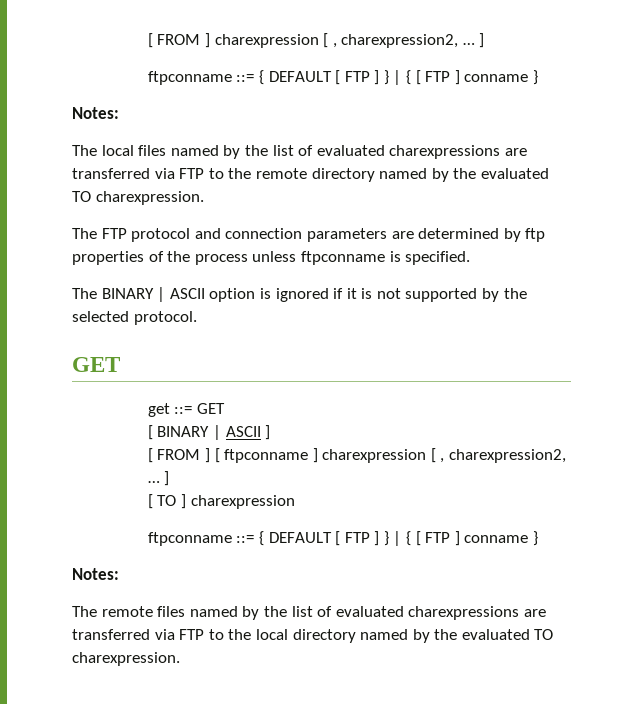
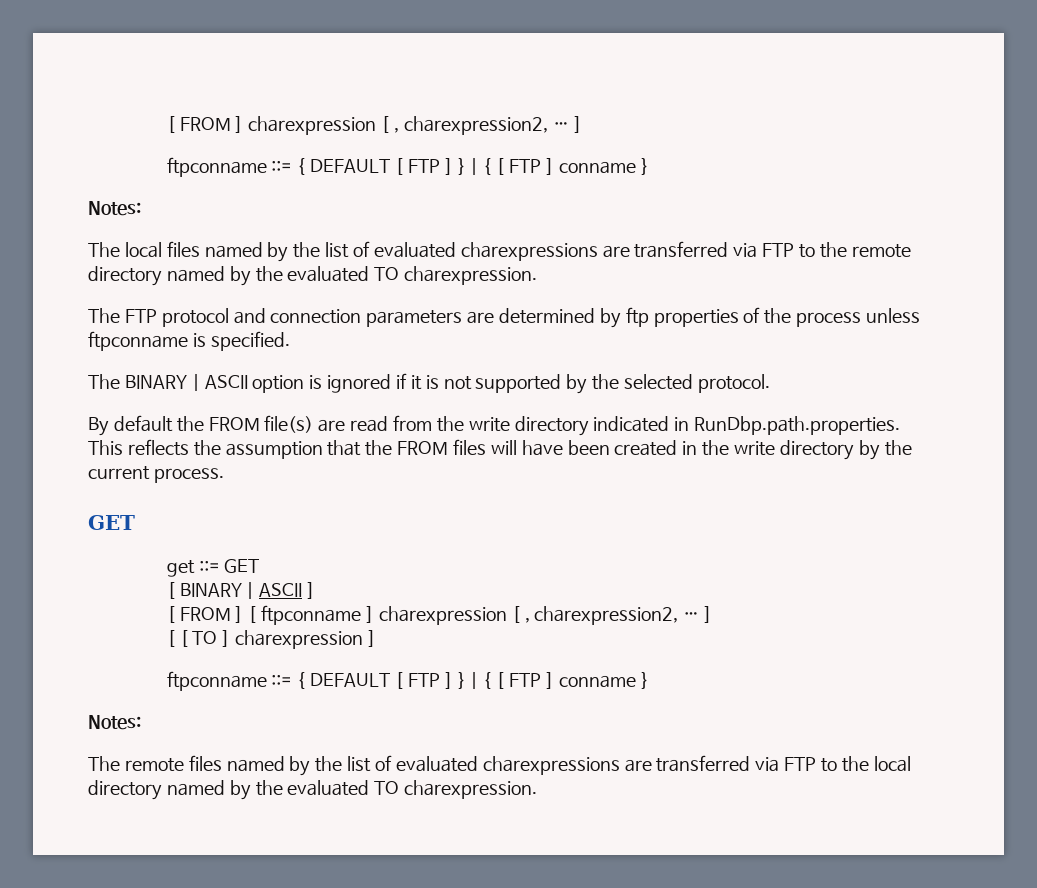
(197, 318) none -> [88,415,901,436] [88,439,912,460] [88,466,224,483] // By default the FROM file(s) are read from the write directory indicated in RunDbp.path.properties. This reflects the assumption that the FROM files will have been created in the write directory by the current process.
(153, 501) none -> [179,630,188,647] [
(295, 502) none -> [367,630,376,647] ]

